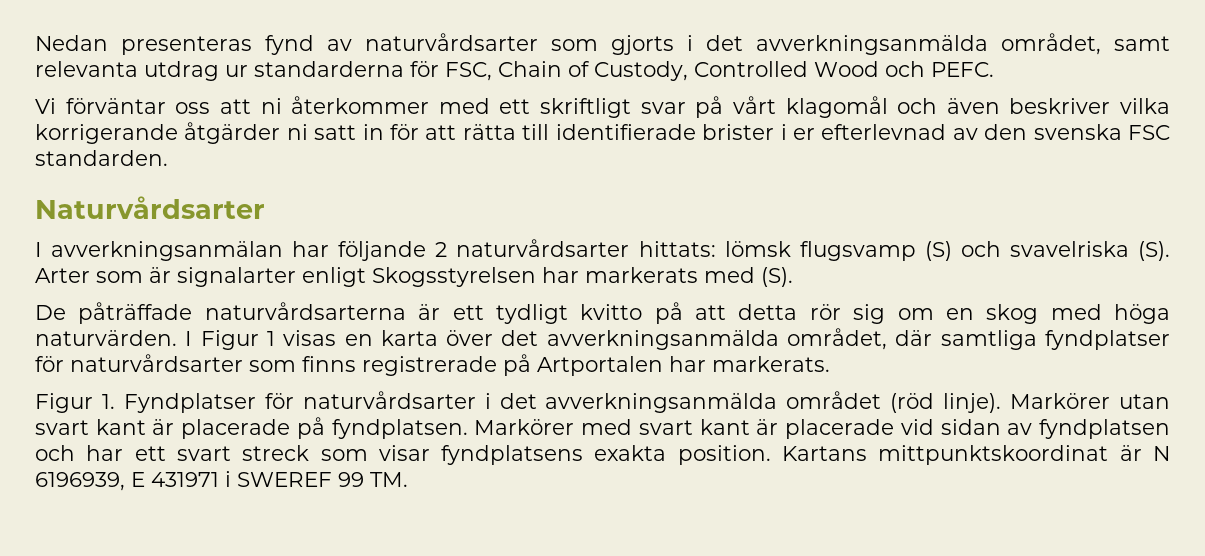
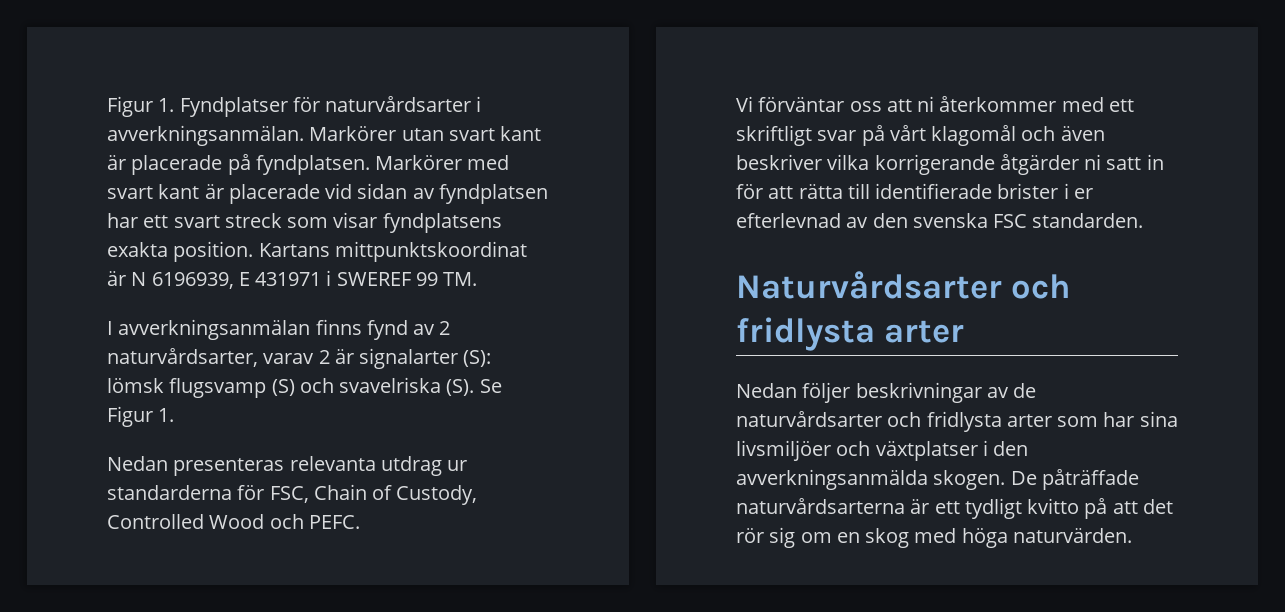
[35,33,1170,55] Nedan presenteras fynd av naturvårdsarter som gjorts i det avverkningsanmälda området, samt -> [107,96,482,117] [107,125,542,146] [107,154,510,175] [107,183,548,204] [107,212,502,233] [107,241,527,262] [107,270,478,289] [107,319,451,340] [107,348,492,369] [107,377,502,398] [107,406,175,427] [107,456,285,476] Figur 1. Fyndplatser för naturvårdsarter i avverkningsanmälan. Markörer utan svart kant är placerade på fyndplatsen. Markörer med svart kant är placerade vid sidan av fyndplatsen har ett svart streck som visar fyndplatsens exakta position. Kartans mittpunktskoordinat är N 6196939, E 431971 i SWEREF 99 TM. // I avverkningsanmälan finns fynd av 2 naturvårdsarter, varav 2 är signalarter (S): lömsk flugsvamp (S) och svavelriska (S). Se Figur 1. // Nedan presenteras
[35,239,1171,261] [35,267,793,287] // I avverkningsanmälan har följande 2 naturvårdsarter hittats: lömsk flugsvamp (S) och svavelriska (S). Arter som är signalarter enligt Skogsstyrelsen har markerats med (S). // -> [1011,274,1072,299] [736,317,965,351] [736,382,1037,403] [736,411,1178,432] [736,440,1029,461] [736,469,1006,490] och fridlysta arter // Nedan följer beskrivningar av de naturvårdsarter och fridlysta arter som har sina livsmiljöer och växtplatser i den avverkningsanmälda skogen.
[738,304,798,320] detta -> [1142,499,1173,514] det
[185,328,1170,350] [35,354,830,376] [35,391,1170,413] [35,417,1171,439] [35,445,1170,465] [35,471,408,491] I Figur 1 visas en karta över det avverkningsanmälda området, där samtliga fyndplatser för naturvårdsarter som finns registrerade på Artportalen har markerats. // Figur 1. Fyndplatser för naturvårdsarter i det avverkningsanmälda området (röd linje). Markörer utan svart kant är placerade på fyndplatsen. Markörer med svart kant är placerade vid sidan av fyndplatsen och har ett svart streck som visar fyndplatsens exakta position. Kartans mittpunktskoordinat är N 6196939, E 431971 i SWEREF 99 TM. -> (1132, 535) none

